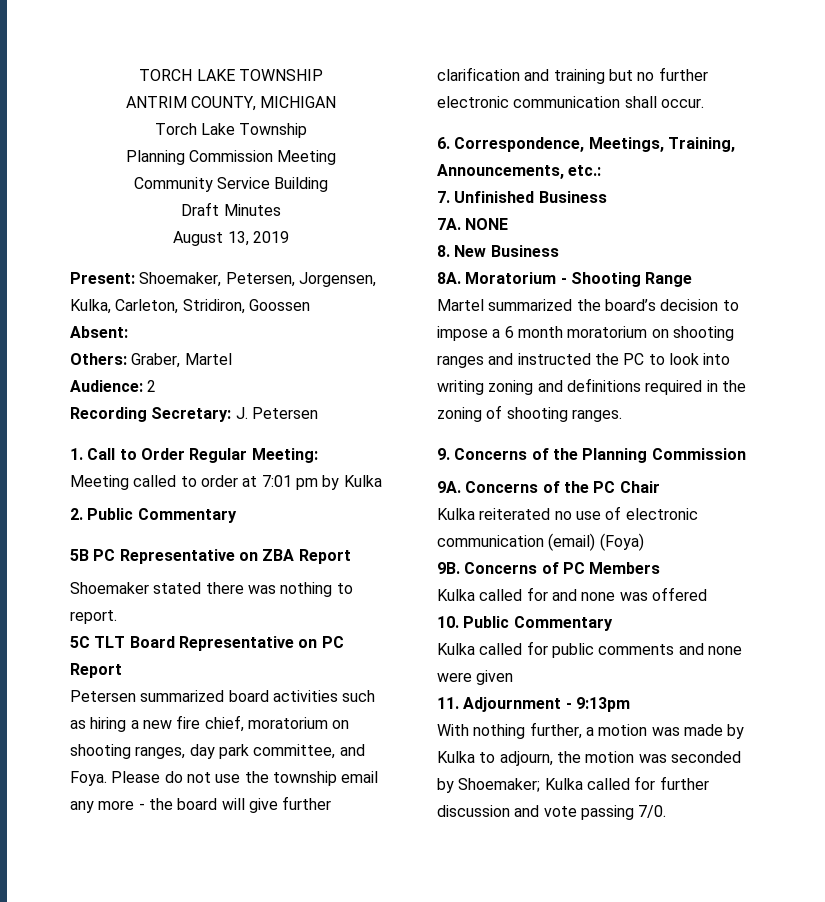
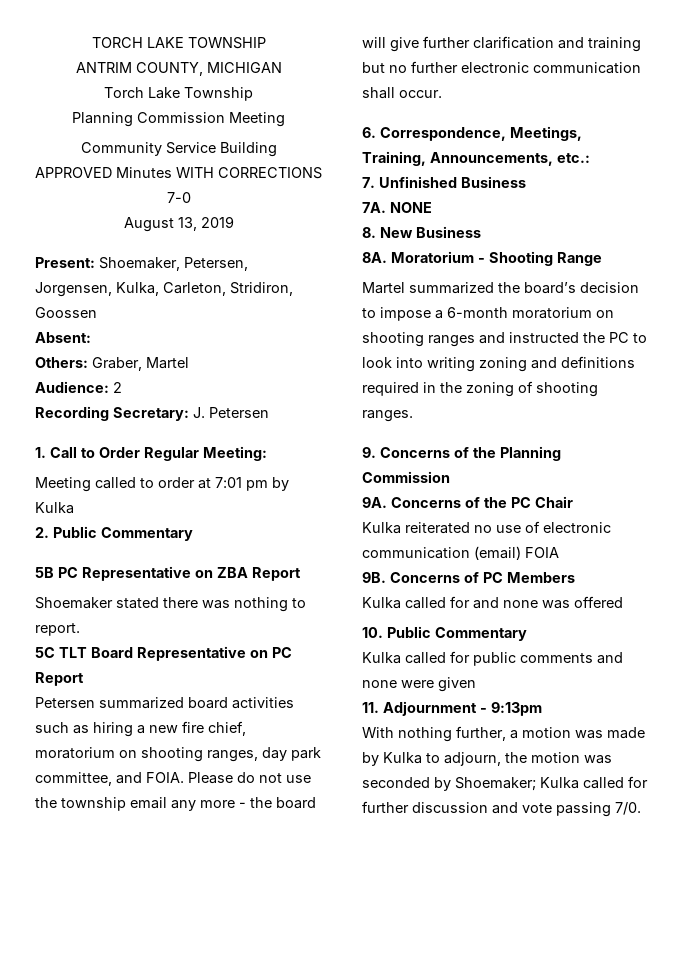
[181,202,220,216] Draft -> [35,167,112,178] APPROVED
(281, 210) none -> [176,167,322,179] [166,192,191,203] WITH CORRECTIONS 7-0
[70,771,107,786] Foya. -> [146,772,184,783] FOIA.
[504,326,563,338] 6 month -> [447,307,508,318] 6-month
[599,533,644,551] (Foya) -> [525,547,559,558] FOIA

